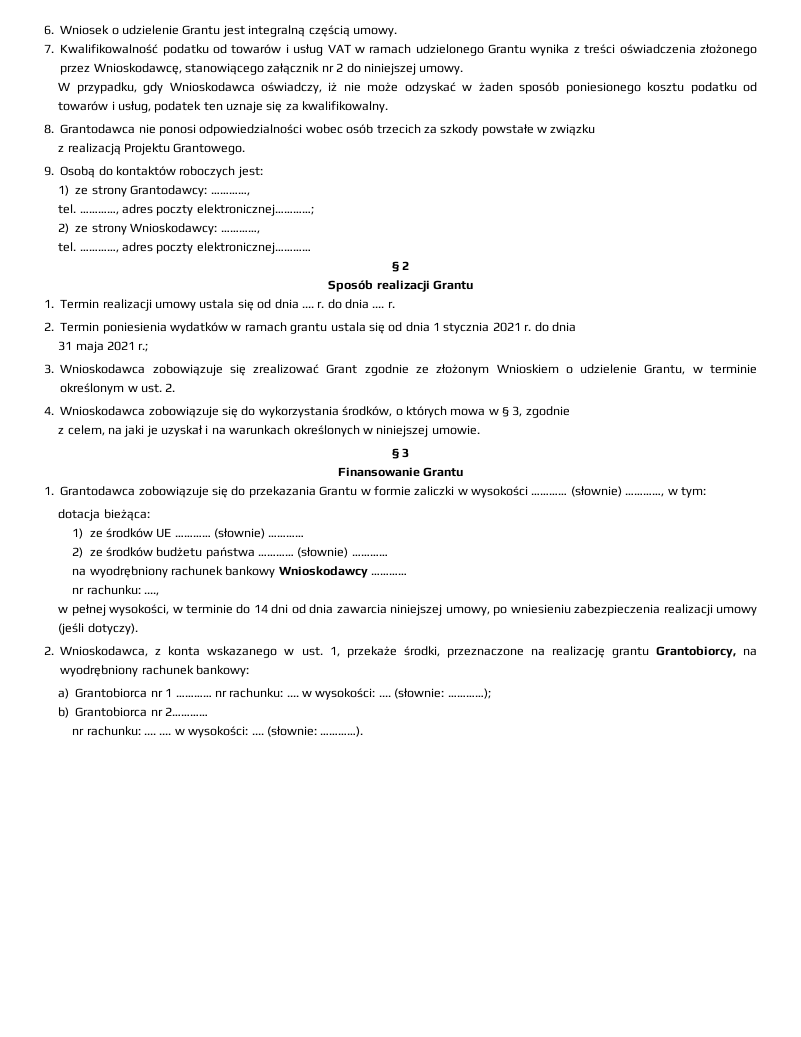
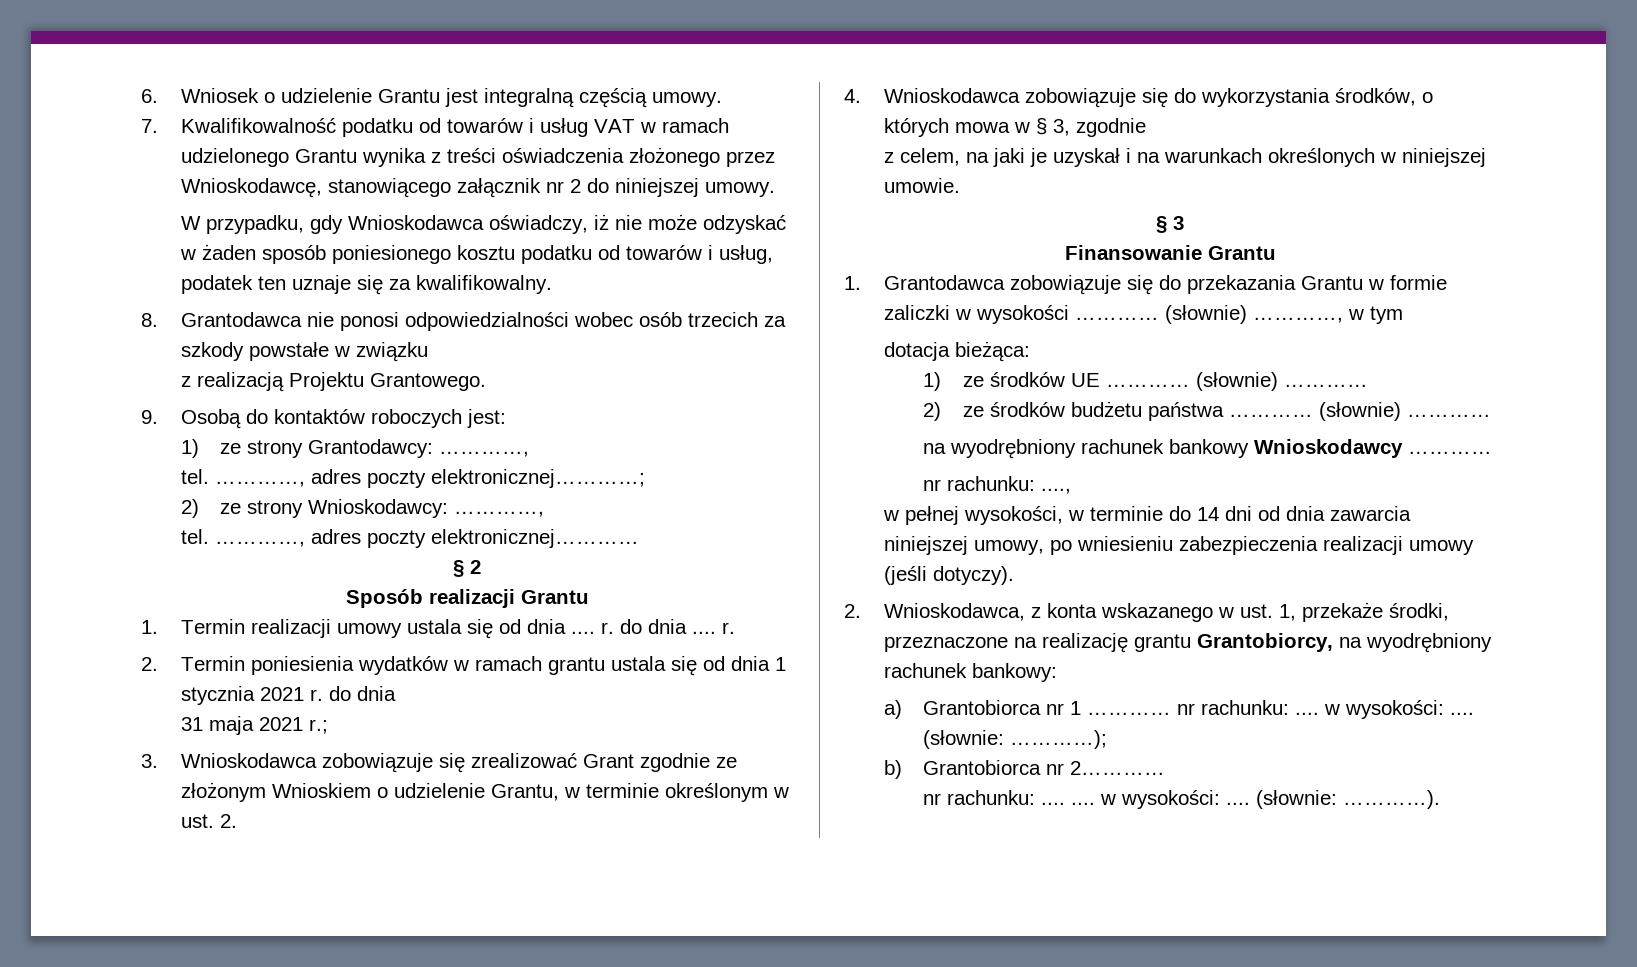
[680,487,706,498] tym: -> [1369,306,1403,324] tym

